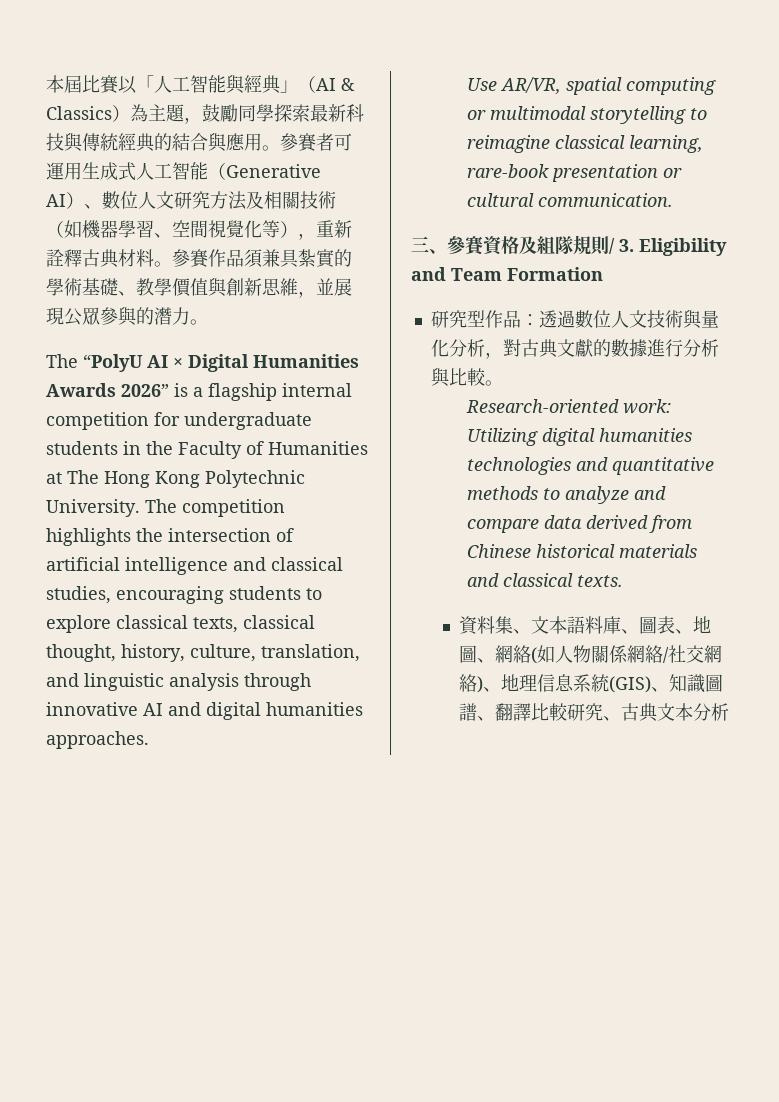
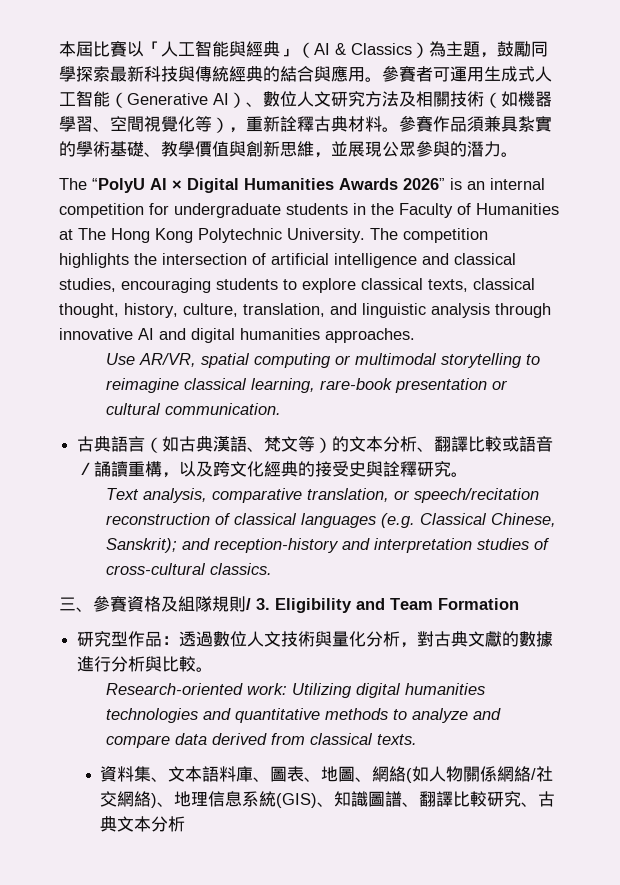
[193,383,277,401] a flagship -> [467,181,485,190] an
(674, 200) none -> [77,436,554,453] [77,461,469,478] [105,488,539,503] [105,513,556,528] [105,538,550,553] [105,563,272,575] // 古典語言（如古典漢語、梵文等）的文本分析、翻譯比較或語音／誦讀重構，以及跨文化經典的接受史與詮釋研究。 // Text analysis, comparative translation, or speech/recitation reconstruction of classical languages (e.g. Classical Chinese, Sanskrit); and reception-history and interpretation studies of cross-cultural classics.
[467,544,698,558] [467,573,500,587] Chinese historical materials and -> (305, 739) none

